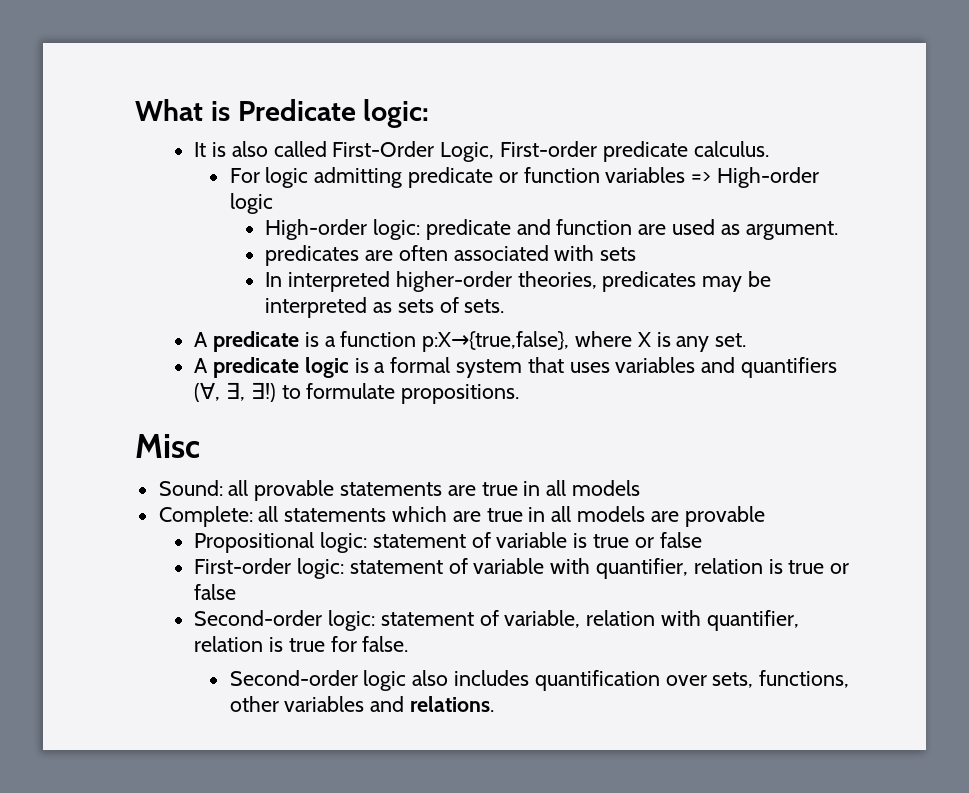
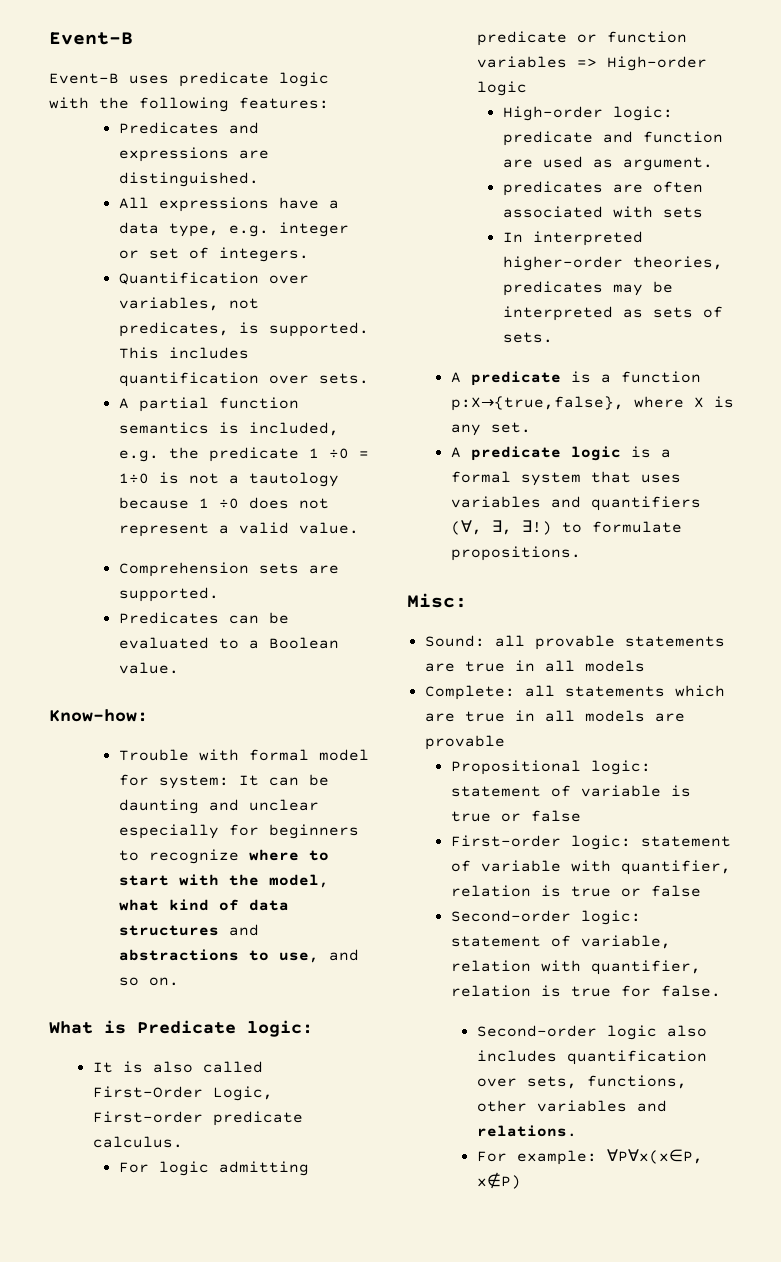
(135, 110) none -> [49,32,133,45] [49,72,329,87] [49,97,329,112] [118,122,259,134] [118,147,269,162] [118,172,259,187] [118,197,339,212] [118,222,349,237] [118,247,309,262] [118,272,309,285] [118,297,259,311] [118,322,369,337] [118,347,249,359] [118,372,369,387] [118,397,299,412] [118,422,339,436] [118,447,369,462] [118,472,339,487] [118,497,329,509] [118,522,359,537] [118,562,339,577] [118,587,219,602] [118,612,289,624] [118,637,339,649] [118,662,179,674] [49,709,148,722] [118,749,369,761] [118,774,329,789] [118,799,319,814] [118,824,359,839] [118,849,329,864] [118,874,329,888] [118,899,289,911] [118,924,259,936] [118,949,359,963] [118,977,179,986] Event-B // Event-B uses predicate logic with the following features: // Predicates and expressions are distinguished. // All expressions have a data type, e.g. integer or set of integers. // Quantification over variables, not predicates, is supported. This includes quantification over sets. // A partial function semantics is included, e.g. the predicate 1 ÷0 = 1÷0 is not a tautology because 1 ÷0 does not represent a valid value. // Comprehension sets are supported. // Predicates can be evaluated to a Boolean value. // Know-how: // Trouble with formal model for system: It can be daunting and unclear especially for beginners to recognize where to start with the model, what kind of data structures and abstractions to use, and so on. //
[135,434,200,458] Misc -> [407,593,467,608] Misc:
(495, 704) none -> [476,1149,703,1165] [476,1172,521,1189] // For example: ∀P∀x(x∈P, x∉P)

